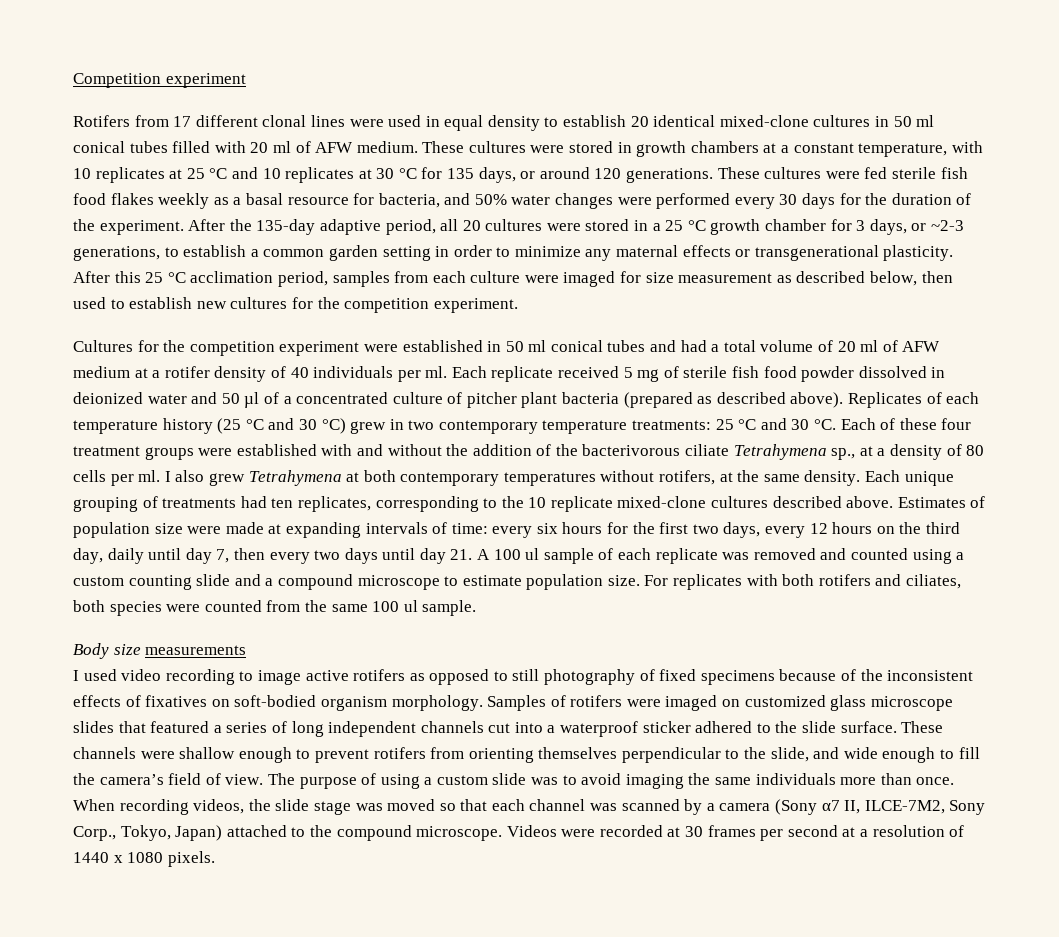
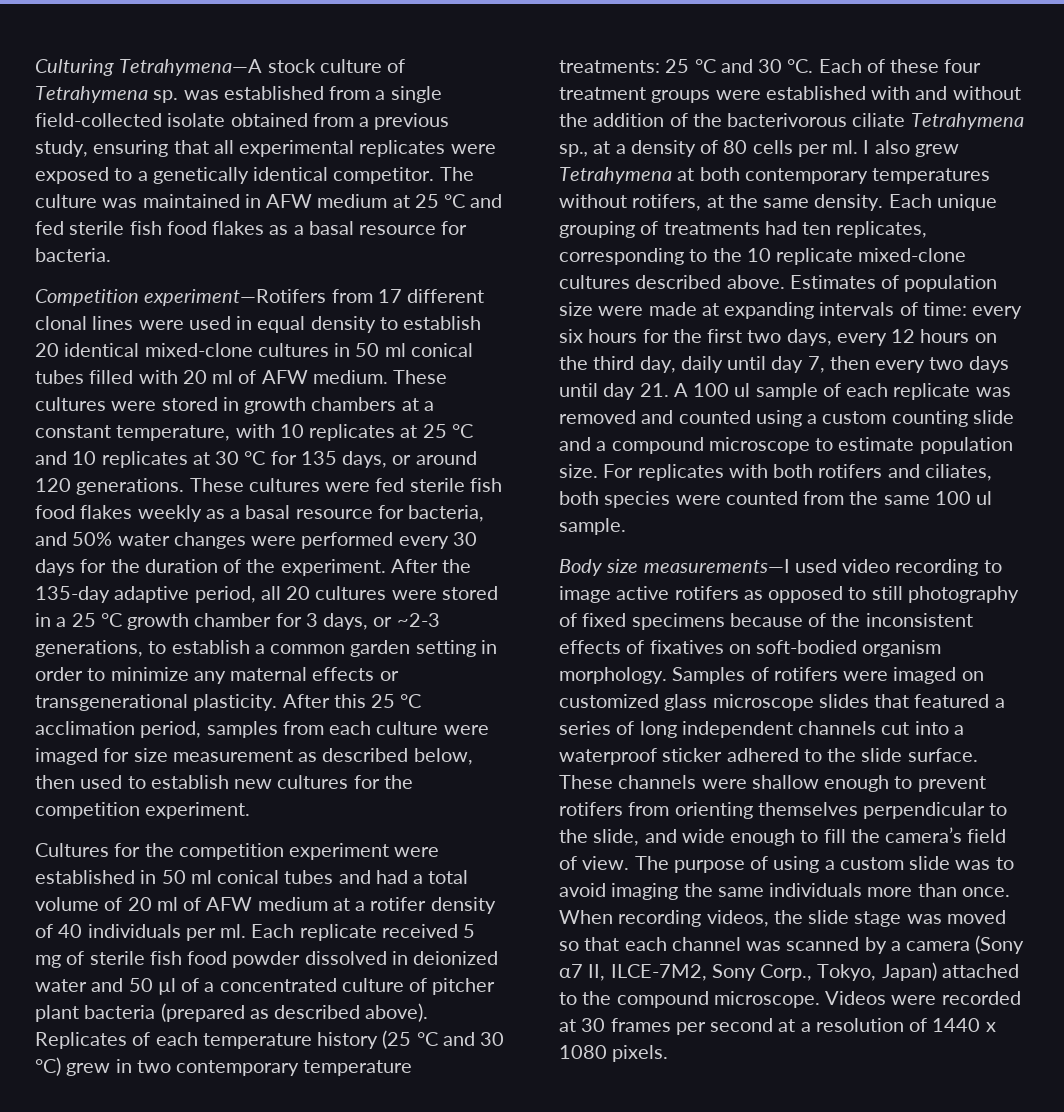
[73,73,246,88] [73,115,130,127] Competition experiment // Rotifers -> [35,59,406,76] [35,86,442,103] [35,113,450,130] [35,140,496,157] [35,167,474,184] [35,194,503,208] [35,221,468,235] [35,248,111,262] [35,289,327,306] Culturing Tetrahymena—A stock culture of Tetrahymena sp. was established from a single field-collected isolate obtained from a previous study, ensuring that all experimental replicates were exposed to a genetically identical competitor. The culture was maintained in AFW medium at 25 °C and fed sterile fish food flakes as a basal resource for bacteria. // Competition experiment—Rotifers
[145,645,247,655] [73,670,79,681] measurements // I -> [643,559,790,573] measurements—I

